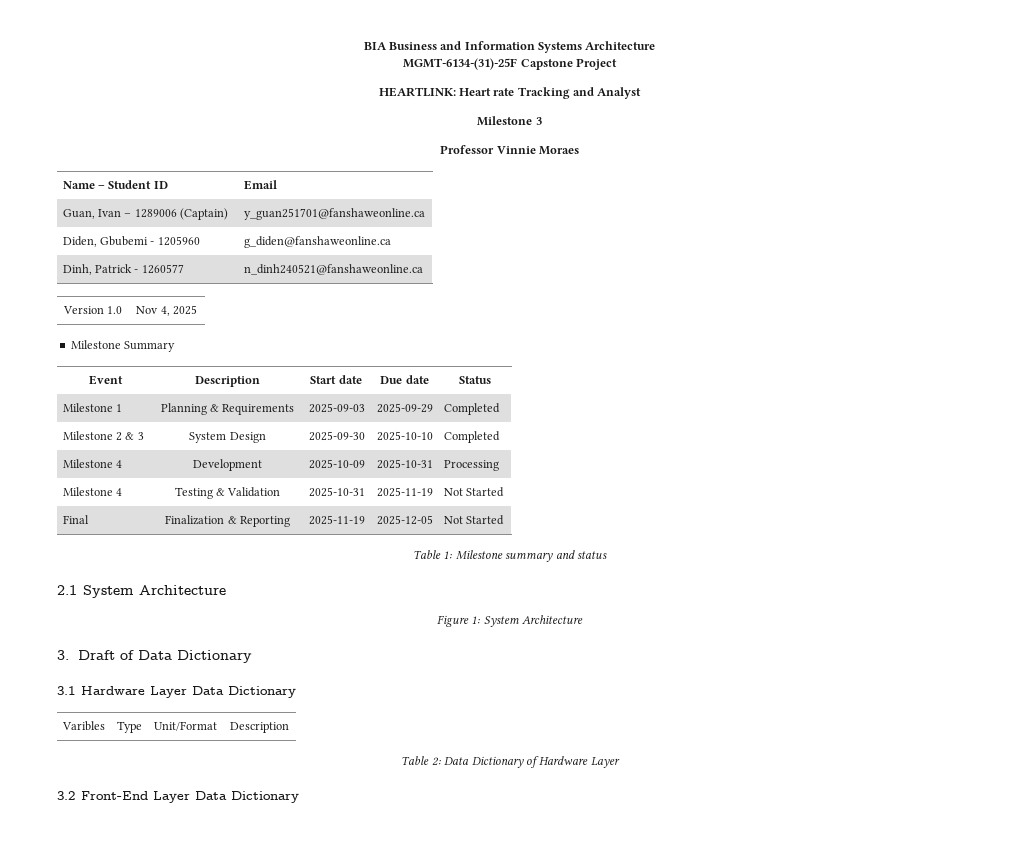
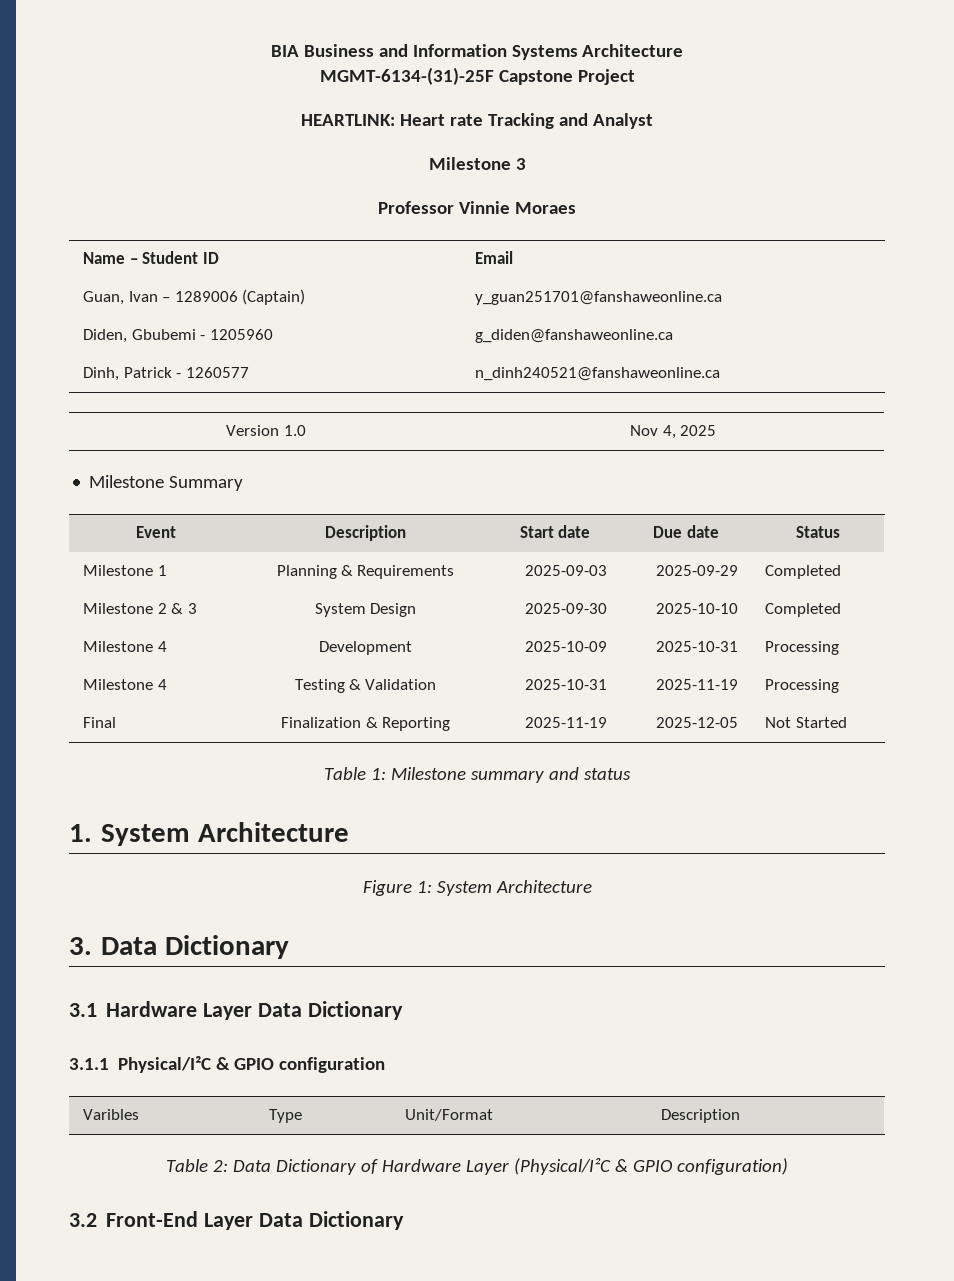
[443,487,505,497] Not Started -> [765,679,840,693] Processing
[57,585,77,595] 2.1 -> [69,824,92,842] 1.
[77,650,134,660] Draft of -> (92, 946) none
(297, 692) none -> [69,1056,386,1073] // 3.1.1 Physical/I²C & GPIO configuration
(620, 762) none -> [513,1157,788,1175] (Physical/I²C & GPIO configuration)

